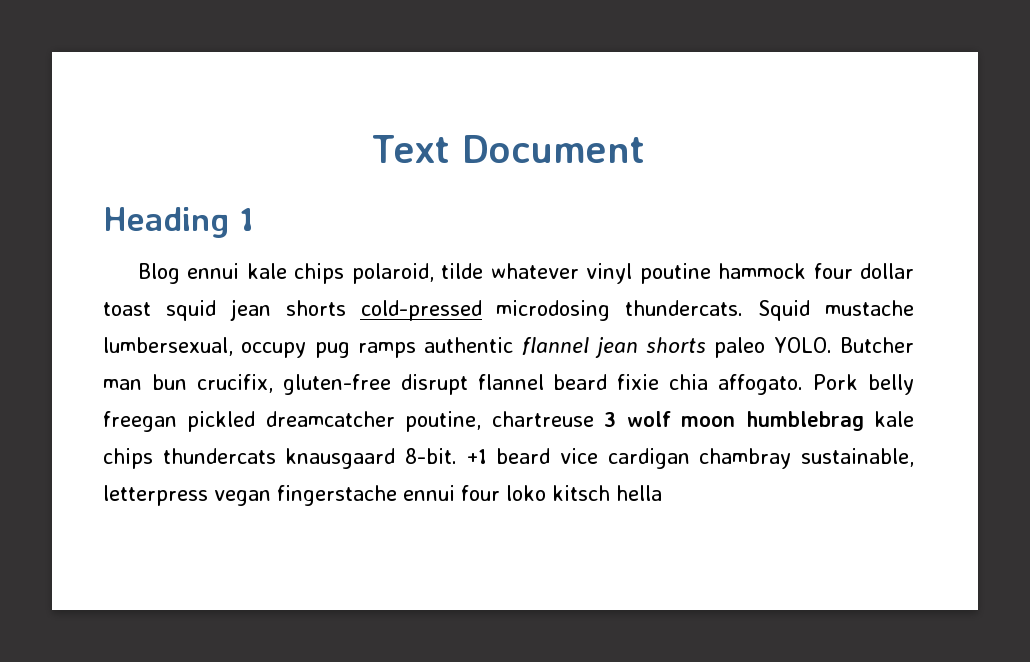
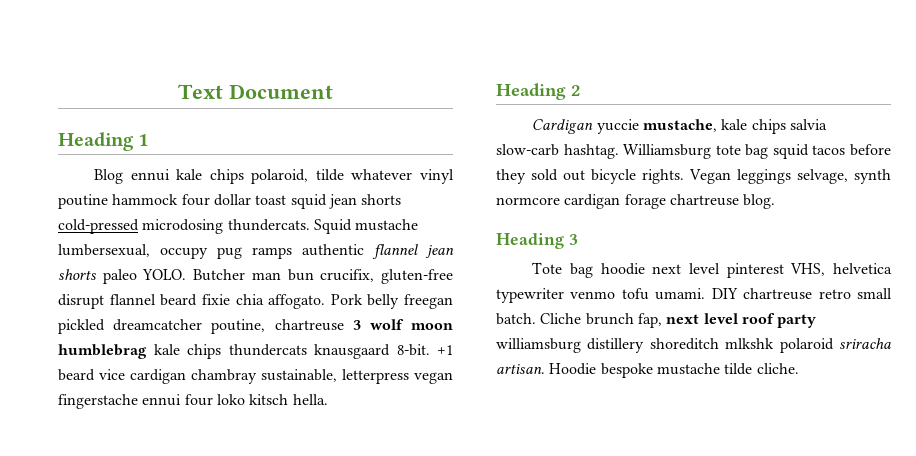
[616,485,662,501] hella -> [292,394,328,405] [496,83,581,100] [532,119,827,134] [496,144,891,159] [496,169,891,184] [496,194,776,209] [496,233,578,249] [532,262,892,278] [496,288,892,303] [496,313,817,328] [496,338,891,353] [496,363,799,378] hella. // Heading 2 // Cardigan yuccie mustache, kale chips salvia slow-carb hashtag. Williamsburg tote bag squid tacos before they sold out bicycle rights. Vegan leggings selvage, synth normcore cardigan forage chartreuse blog. // Heading 3 // Tote bag hoodie next level pinterest VHS, helvetica typewriter venmo tofu umami. DIY chartreuse retro small batch. Cliche brunch fap, next level roof party williamsburg distillery shoreditch mlkshk polaroid sriracha artisan. Hoodie bespoke mustache tilde cliche.

